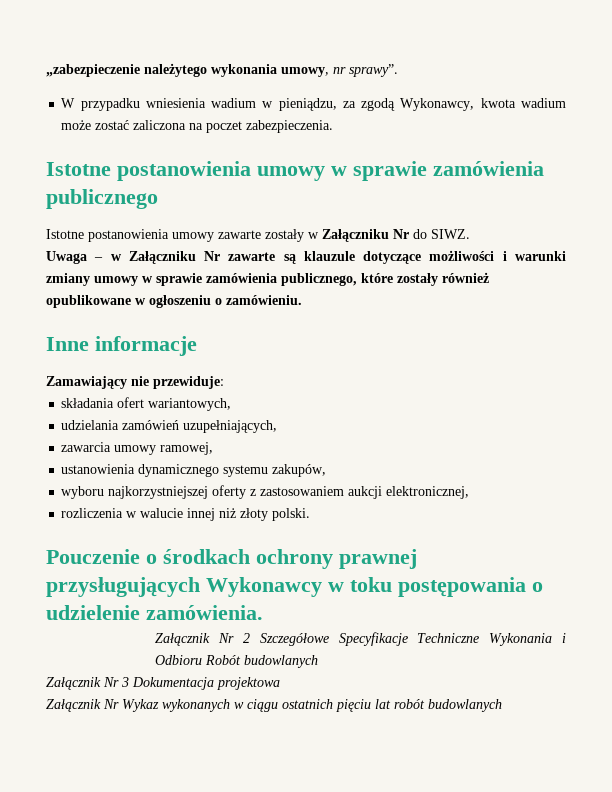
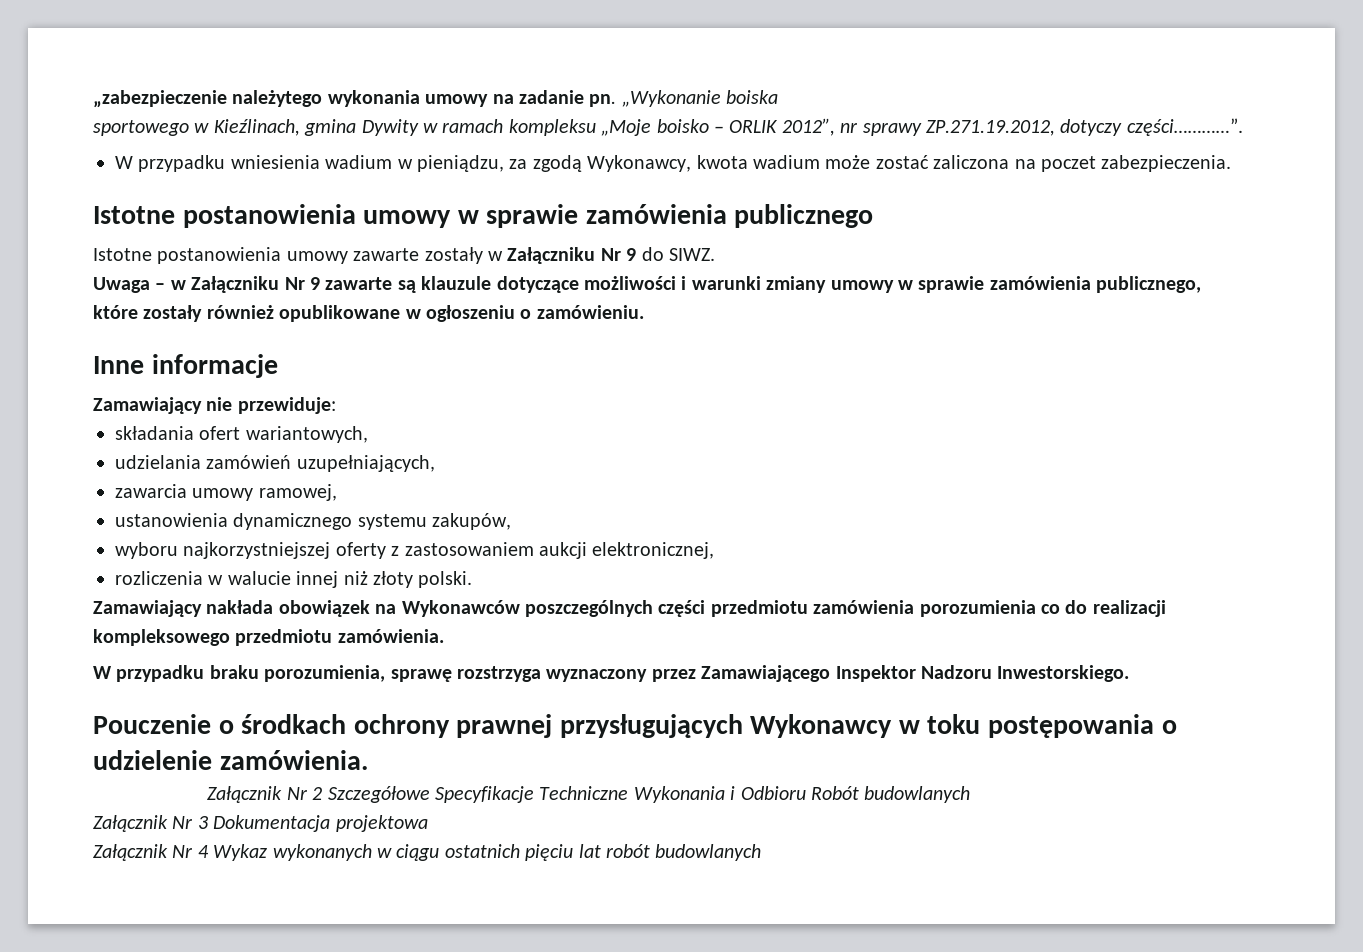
[281,64,398,77] umowy, nr sprawy”. -> [425,90,779,107] [93,118,1243,136] umowy na zadanie pn. „Wykonanie boiska // sportowego w Kieźlinach, gmina Dywity w ramach kompleksu „Moje boisko – ORLIK 2012”, nr sprawy ZP.271.19.2012, dotyczy części…………”.
(409, 234) none -> [626,248,637,261] 9
(221, 256) none -> [310,277,320,290] 9
(311, 514) none -> [93,600,1166,617] [93,629,444,646] [93,665,1130,682] // Zamawiający nakłada obowiązek na Wykonawców poszczególnych części przedmiotu zamówienia porozumienia co do realizacji kompleksowego przedmiotu zamówienia. // W przypadku braku porozumienia, sprawę rozstrzyga wyznaczony przez Zamawiającego Inspektor Nadzoru Inwestorskiego.
(119, 704) none -> [197,845,209,858] 4

